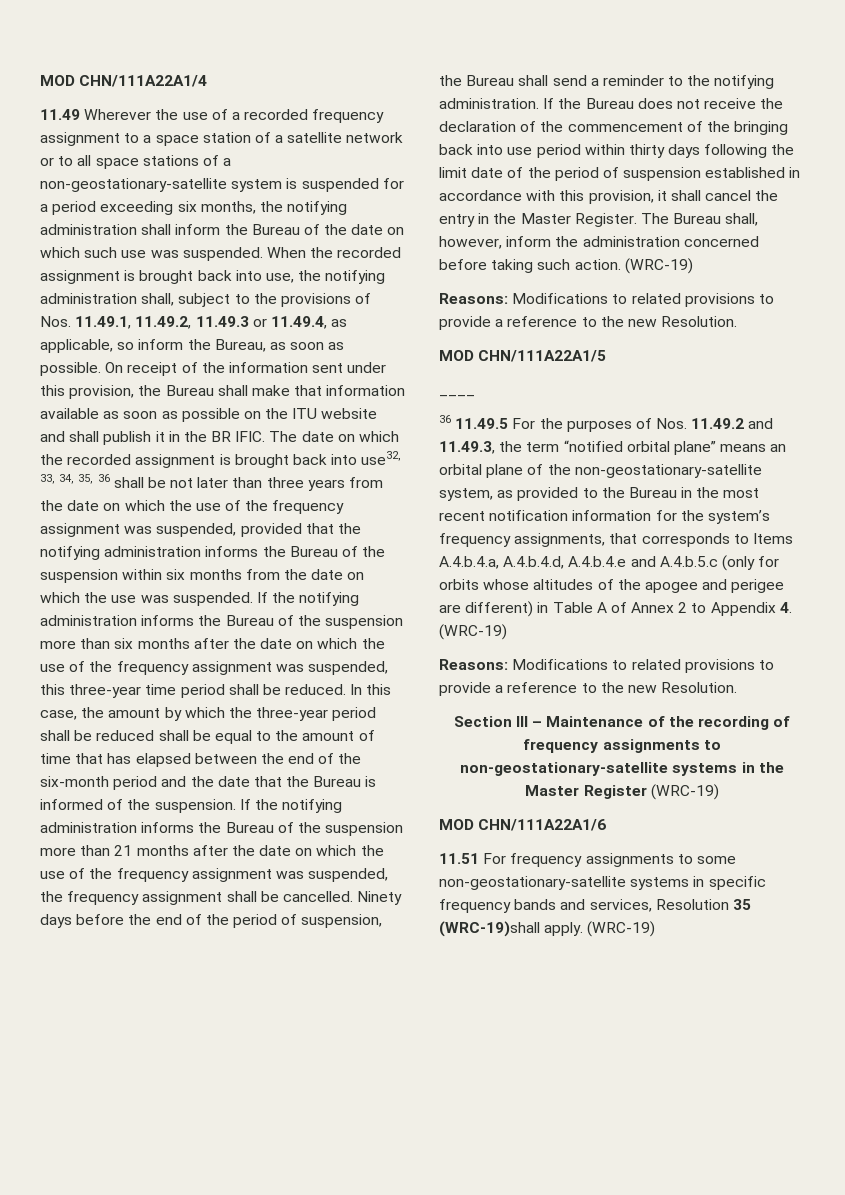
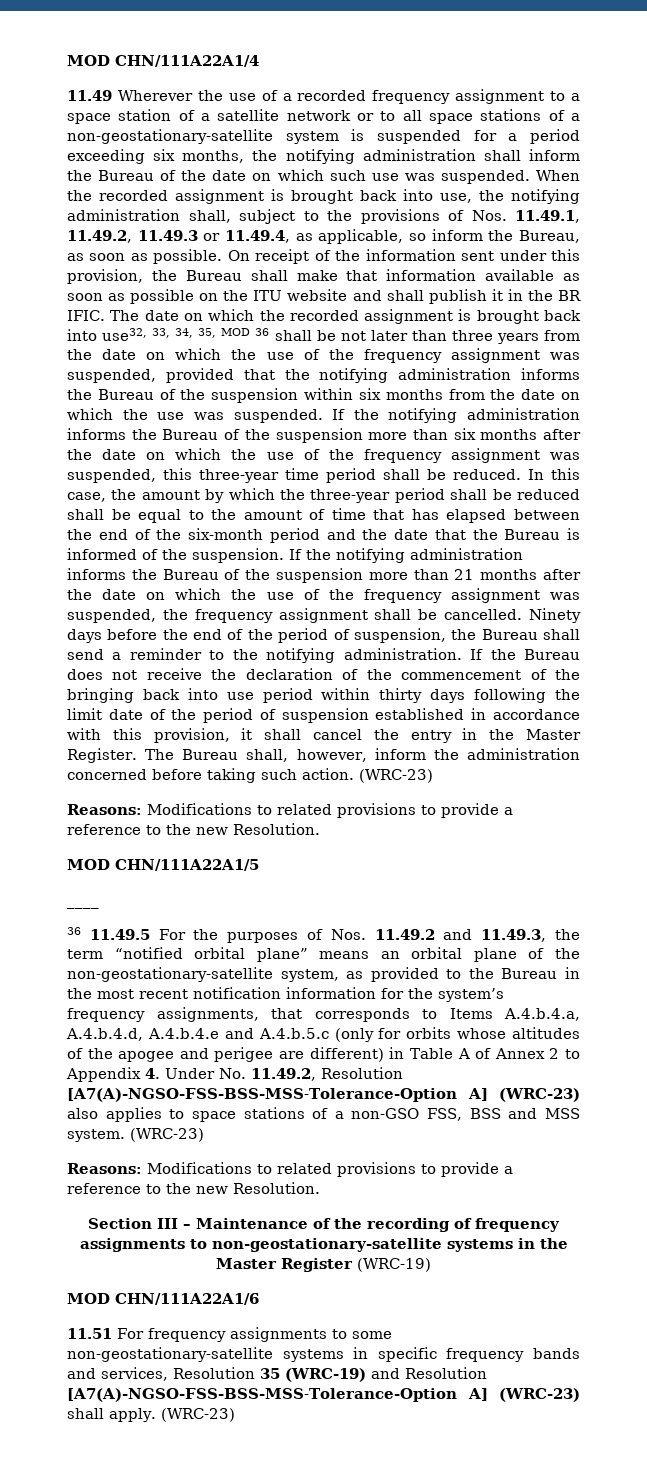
(94, 479) none -> [221,328,251,336] MOD
[624,258,693,274] (WRC-19) -> [359,769,433,783] (WRC-23)
[439,624,507,640] (WRC-19) -> [165,1067,403,1081] [67,1088,580,1102] [67,1107,580,1122] [67,1128,204,1142] Under No. 11.49.2, Resolution [A7(A)-NGSO-FSS-BSS-MSS-Tolerance-Option A] (WRC-23) also applies to space stations of a non-GSO FSS, BSS and MSS system. (WRC-23)
[439,921,656,937] (WRC-19)shall apply. (WRC-19) -> [285,1367,487,1382] [67,1388,580,1402] [67,1408,235,1422] (WRC-19) and Resolution [A7(A)-NGSO-FSS-BSS-MSS-Tolerance-Option A] (WRC-23) shall apply. (WRC-23)

